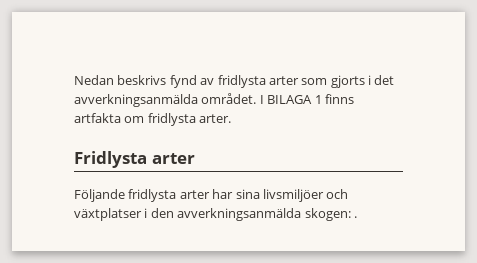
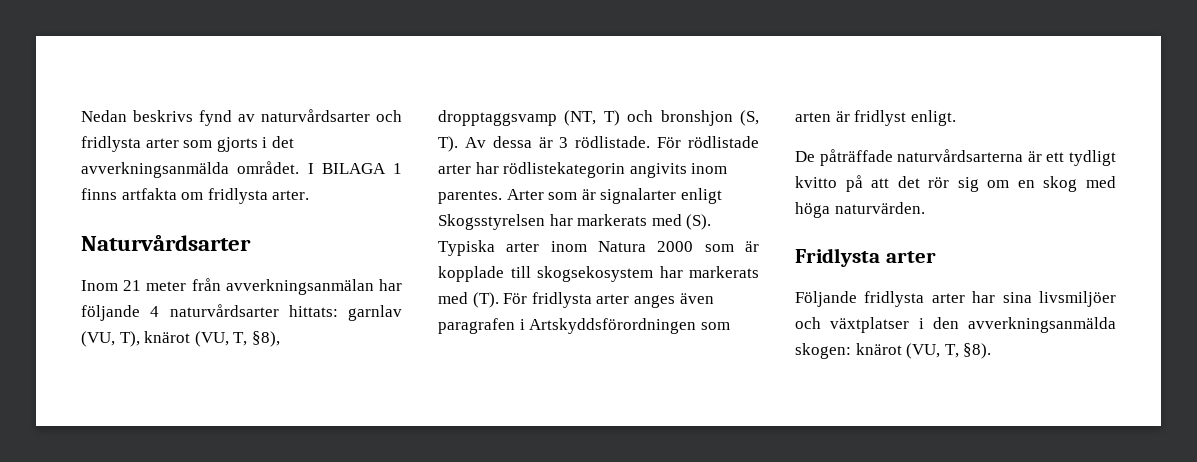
(215, 81) none -> [261,109,402,122] naturvårdsarter och
(232, 118) none -> [81,234,251,251] [81,278,402,295] [81,304,402,321] [81,331,280,347] [438,110,759,126] [438,136,759,152] [438,162,728,178] [438,188,722,204] [438,214,712,230] [438,240,759,256] [438,266,759,282] [438,292,714,308] [438,318,730,334] [795,110,956,126] [795,149,1116,166] [795,175,1116,192] [795,202,925,218] // Naturvårdsarter // Inom 21 meter från avverkningsanmälan har följande 4 naturvårdsarter hittats: garnlav (VU, T), knärot (VU, T, §8), dropptaggsvamp (NT, T) och bronshjon (S, T). Av dessa är 3 rödlistade. För rödlistade arter har rödlistekategorin angivits inom parentes. Arter som är signalarter enligt Skogsstyrelsen har markerats med (S). Typiska arter inom Natura 2000 som är kopplade till skogsekosystem har markerats med (T). För fridlysta arter anges även paragrafen i Artskyddsförordningen som arten är fridlyst enligt. // De påträffade naturvårdsarterna är ett tydligt kvitto på att det rör sig om en skog med höga naturvärden.
[353,216,357,218] . -> [855,343,992,359] knärot (VU, T, §8).

